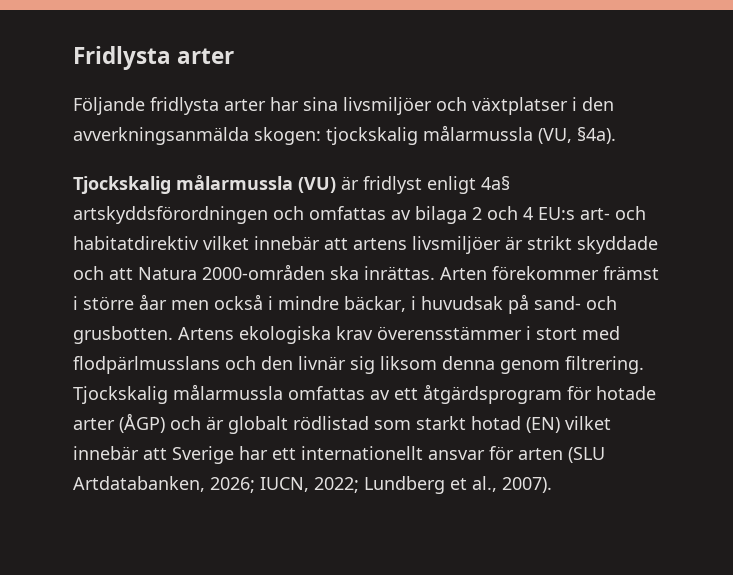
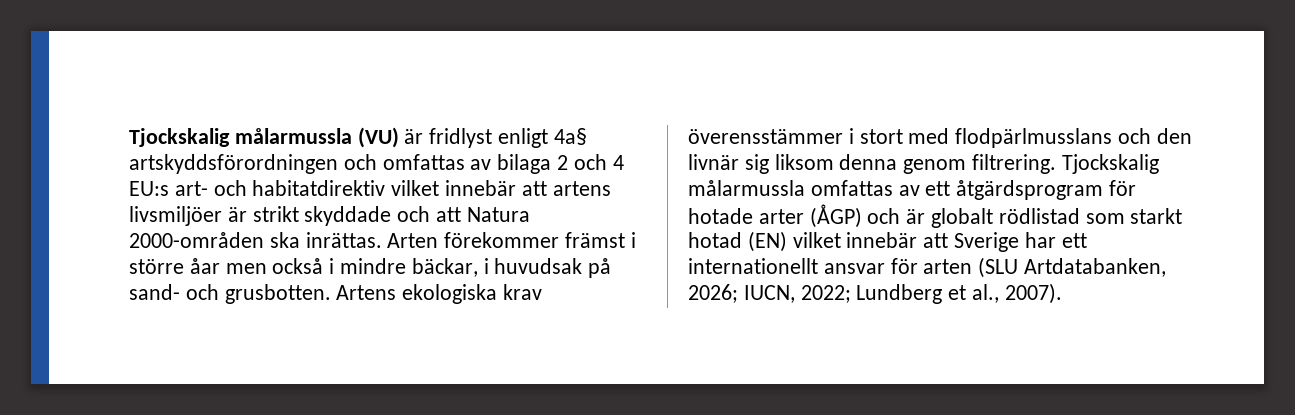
[73,46,235,70] [73,97,614,115] [73,125,616,145] Fridlysta arter // Följande fridlysta arter har sina livsmiljöer och växtplatser i den avverkningsanmälda skogen: tjockskalig målarmussla (VU, §4a). // -> (129, 137) none

